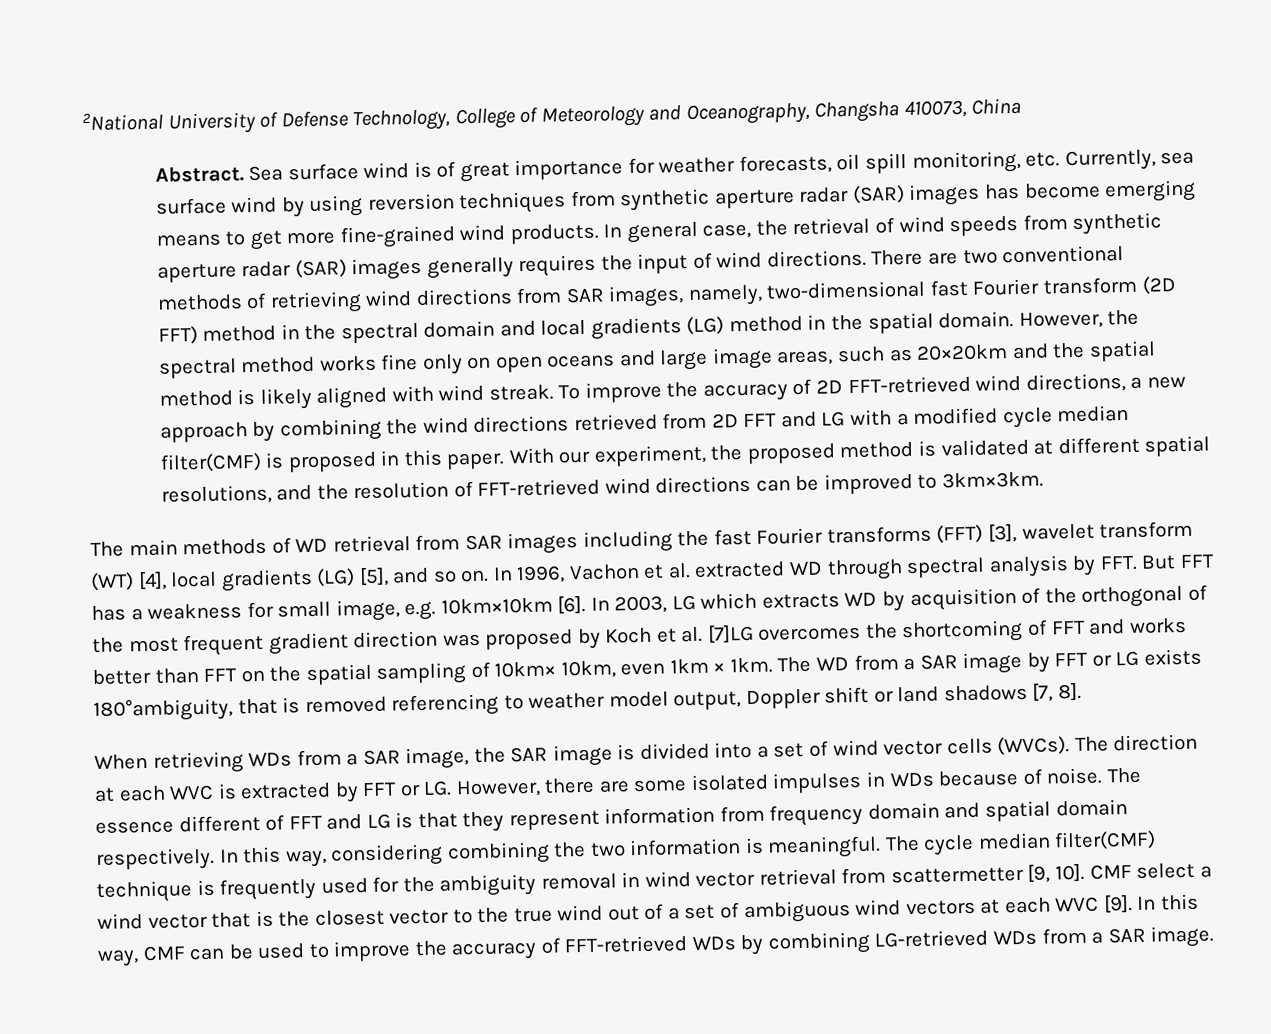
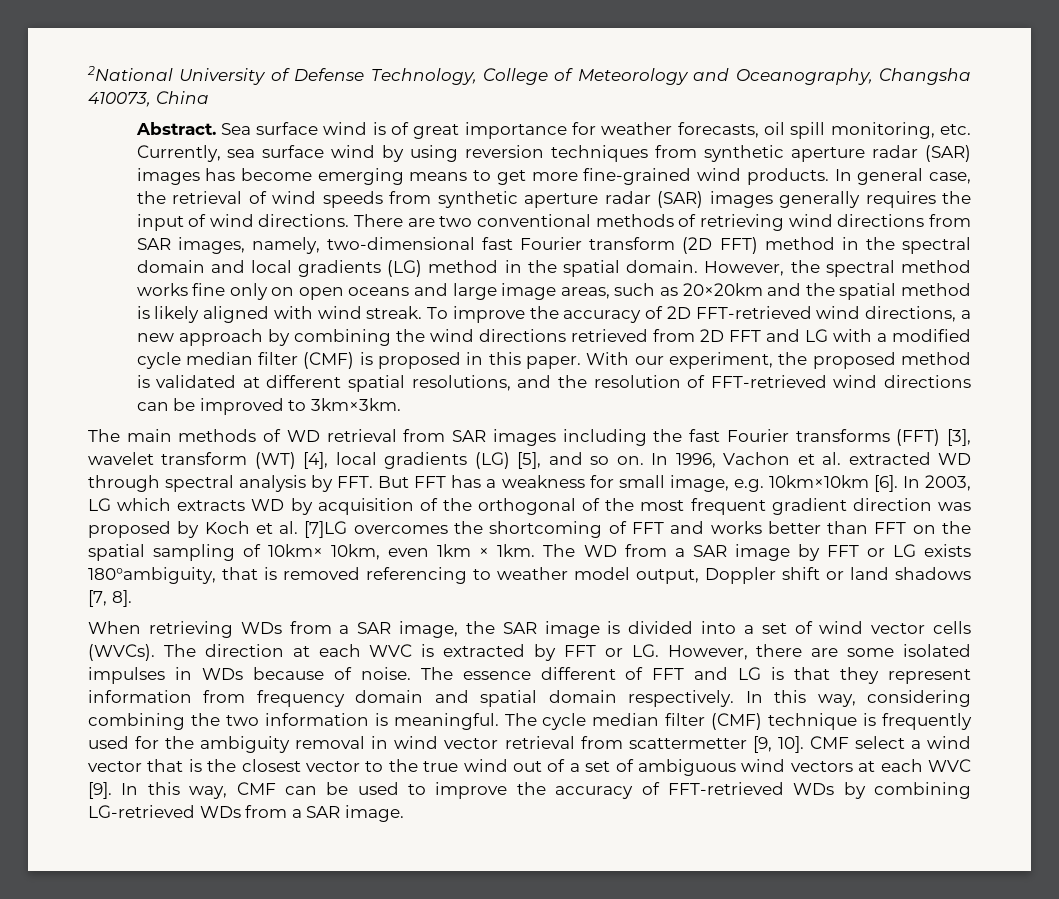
[159,452,262,473] filter(CMF) -> [258,352,355,369] filter (CMF)
[1054,830,1157,851] filter(CMF) -> [665,713,763,730] filter (CMF)

